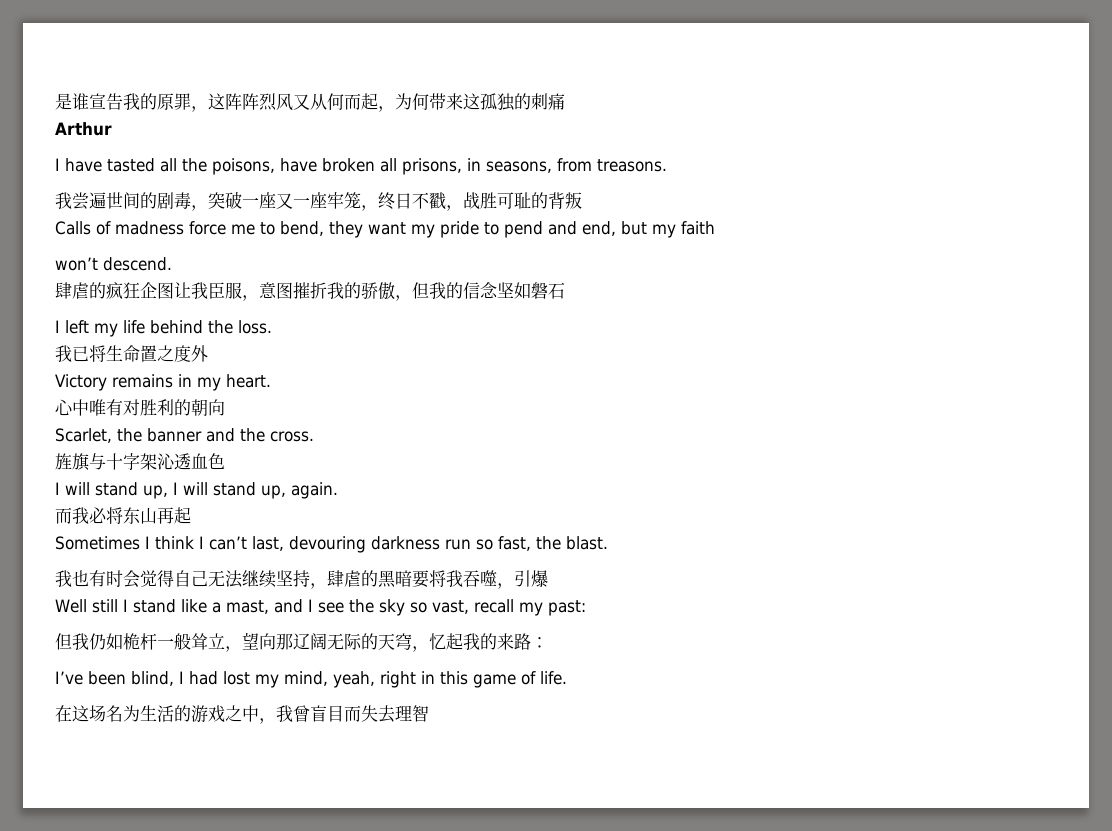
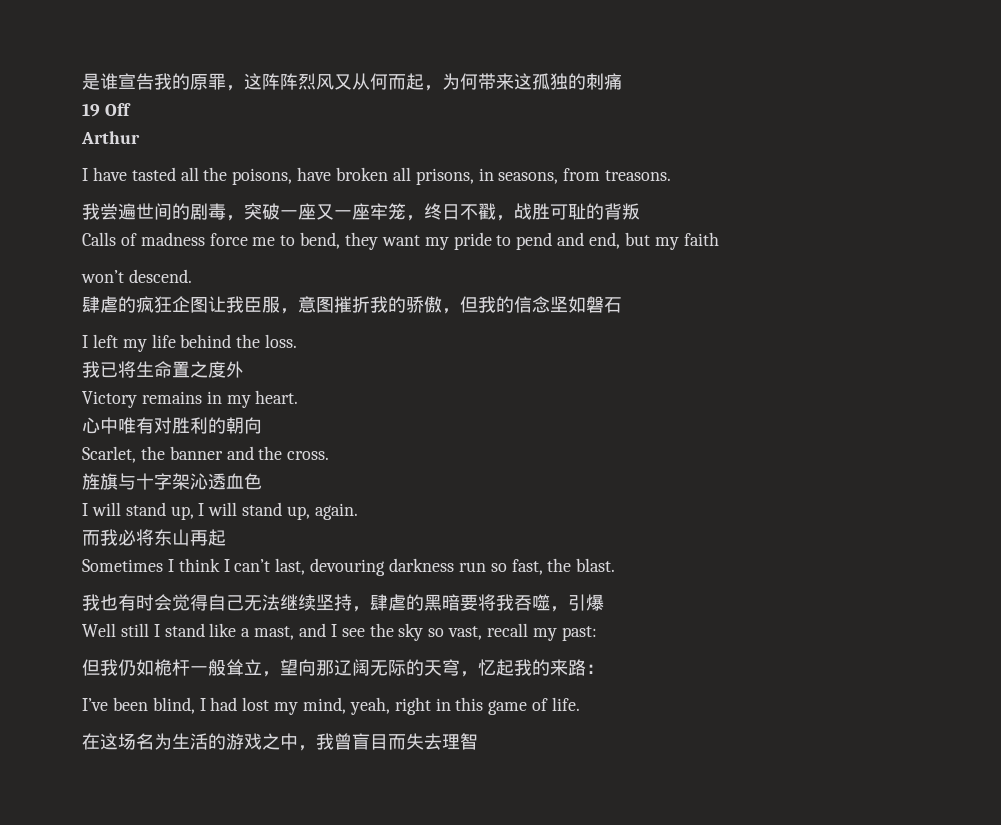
(565, 101) none -> [82,103,131,117] // 19 Off

